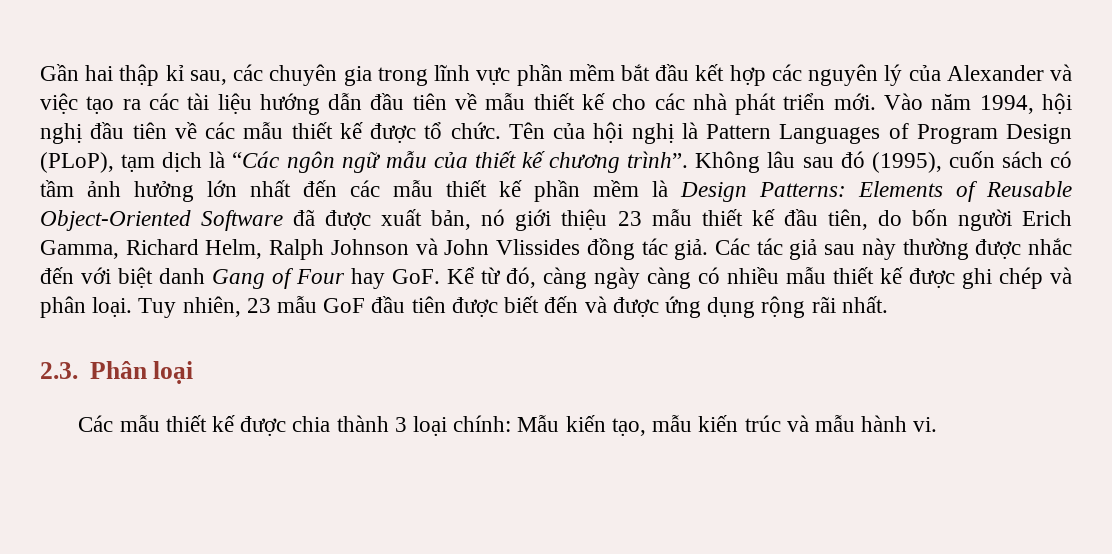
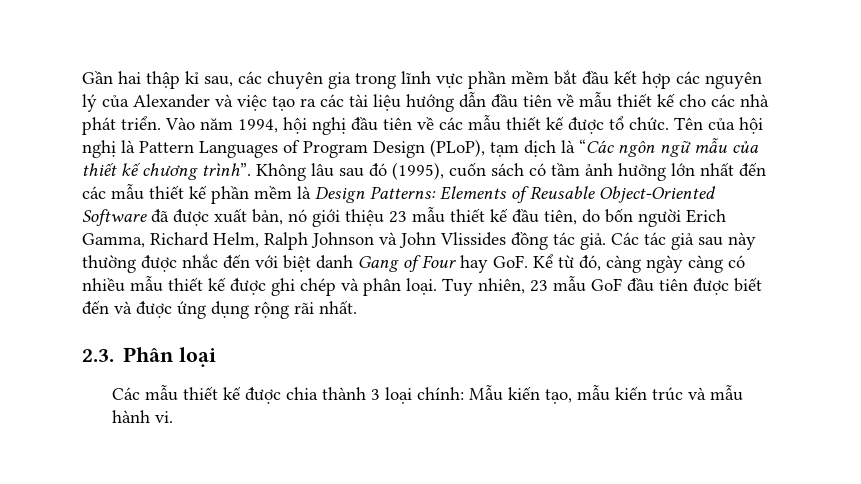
[783,93,876,110] triển mới. -> [121,116,161,130] triển.

